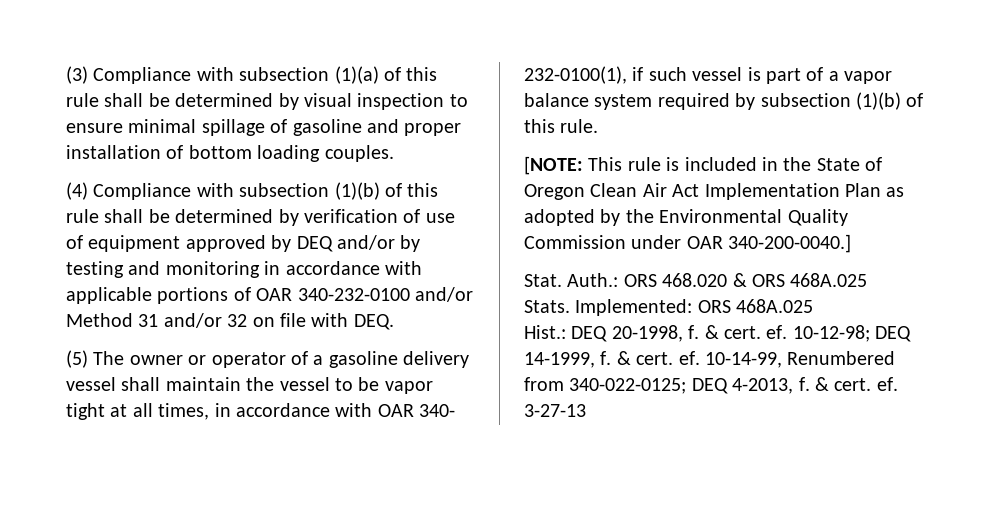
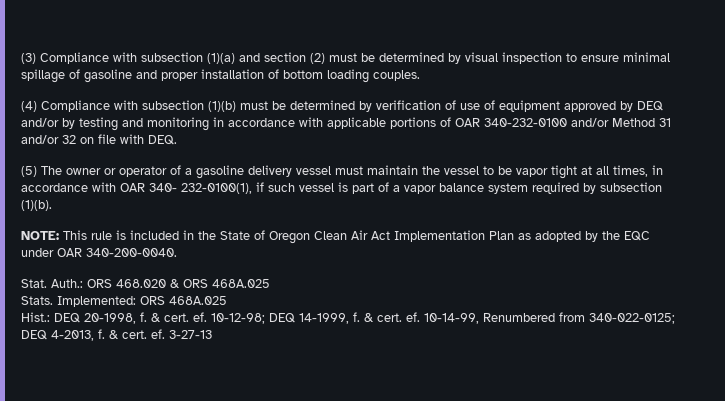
[384,67,438,81] [66,93,144,107] of this rule shall -> [239,52,357,64] and section (2) must
[385,183,439,197] [66,209,144,223] of this rule shall -> [240,101,268,110] must
[121,377,161,391] shall -> [335,166,363,175] must
[856,92,924,110] [524,119,599,133] [524,156,583,175] (1)(b) of this rule. // [NOTE: -> [21,200,52,211] [21,231,59,240] (1)(b). // NOTE:
[659,209,848,226] [524,235,626,249] Environmental Quality Commission -> [624,231,650,241] EQC
[728,234,852,253] 340-200-0040.] -> [86,248,177,257] 340-200-0040.

